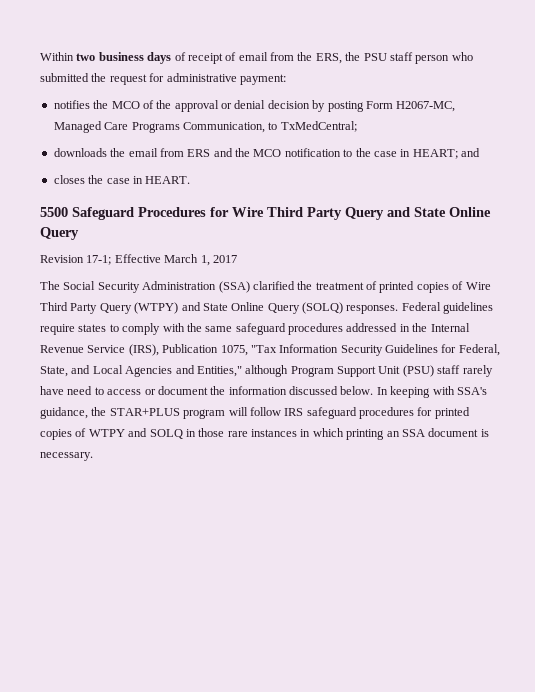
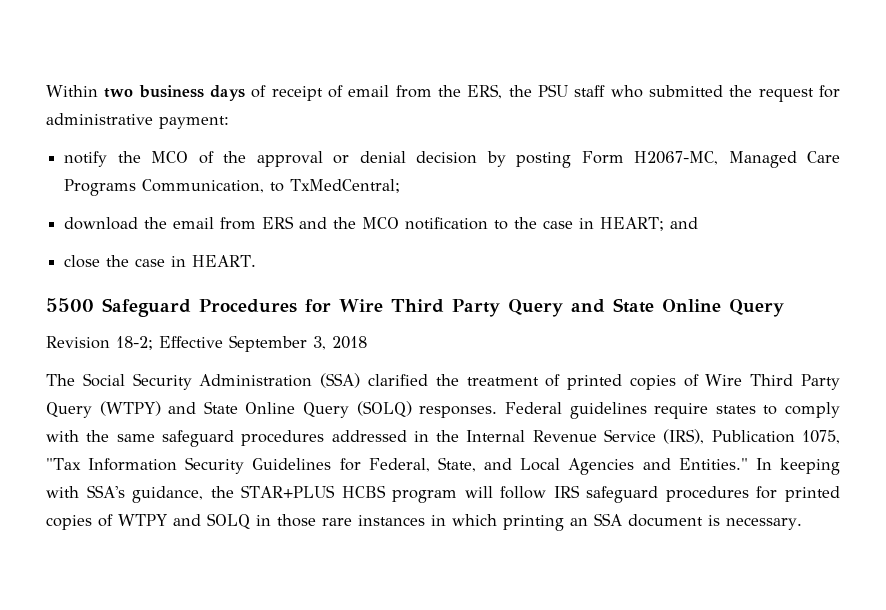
[415,55,450,64] person -> (606, 91) none
[53,100,90,109] notifies -> [64,151,108,167] notify
[53,148,107,157] downloads -> [64,217,139,230] download
[53,175,85,184] closes -> [64,255,101,268] close
[86,254,237,266] 17-1; Effective March 1, 2017 -> [116,335,367,352] 18-2; Effective September 3, 2018
[196,365,493,377] [40,386,374,395] Entities," although Program Support Unit (PSU) staff rarely have need to access or document the information discussed below. -> [678,458,748,470] Entities."
(180, 412) none -> [341,485,386,498] HCBS

